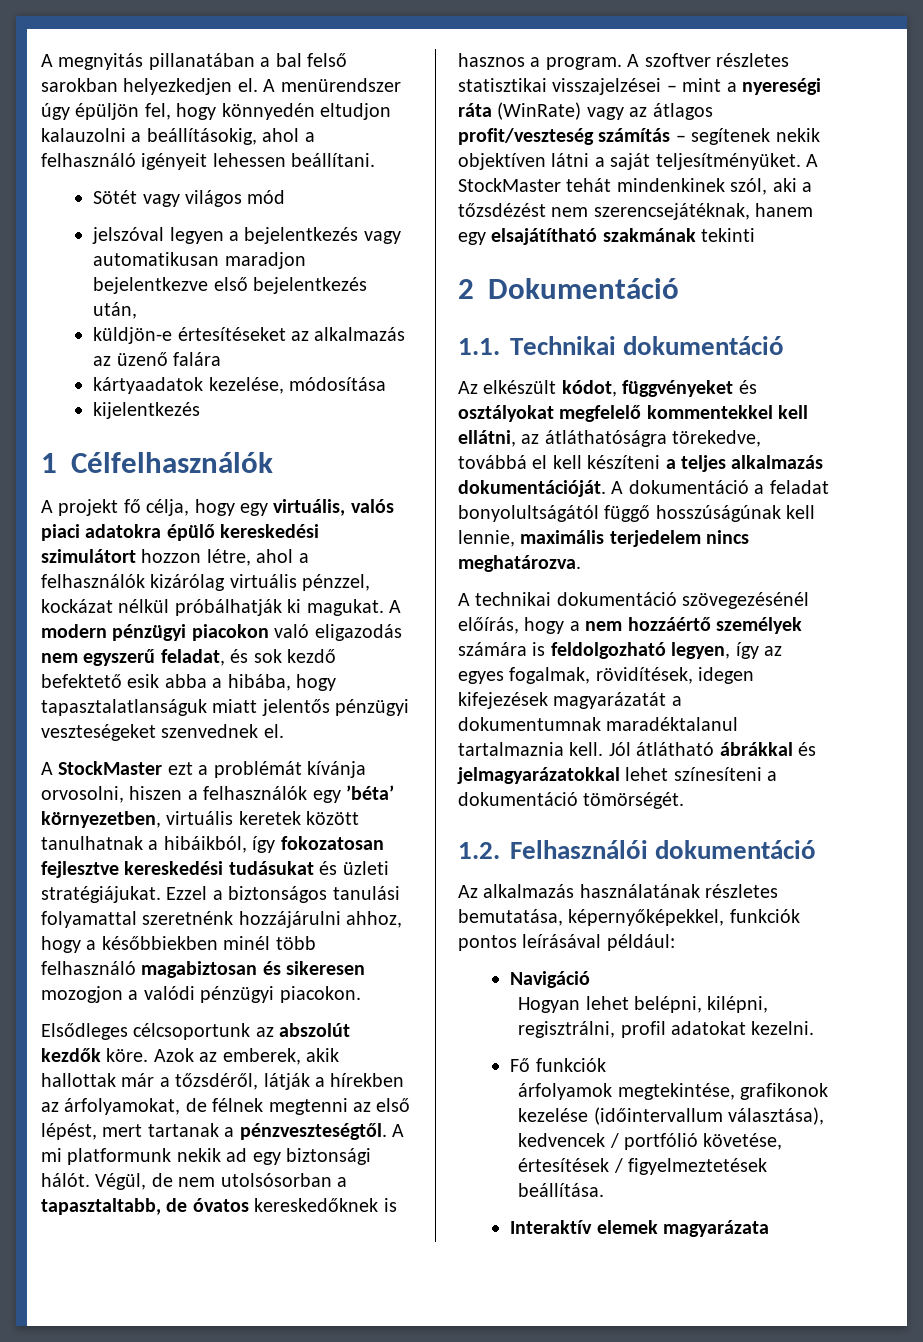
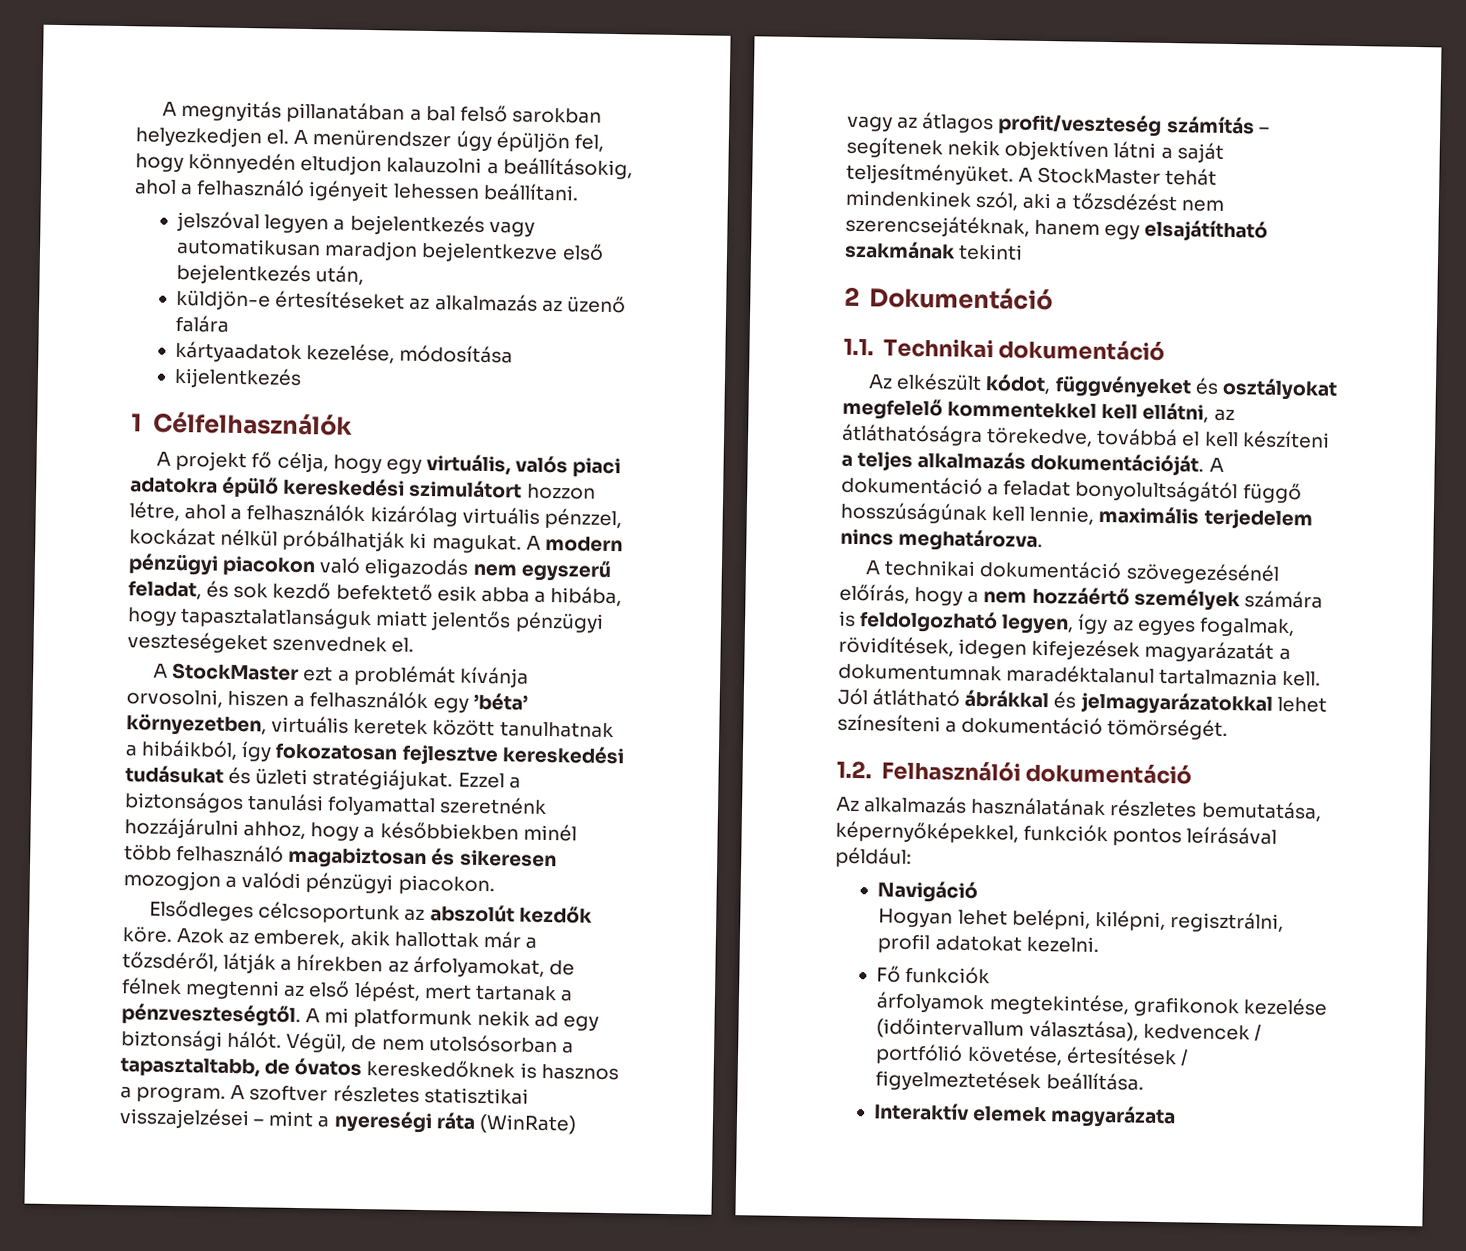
[93,190,286,207] // Sötét vagy világos mód -> (579, 192) none

